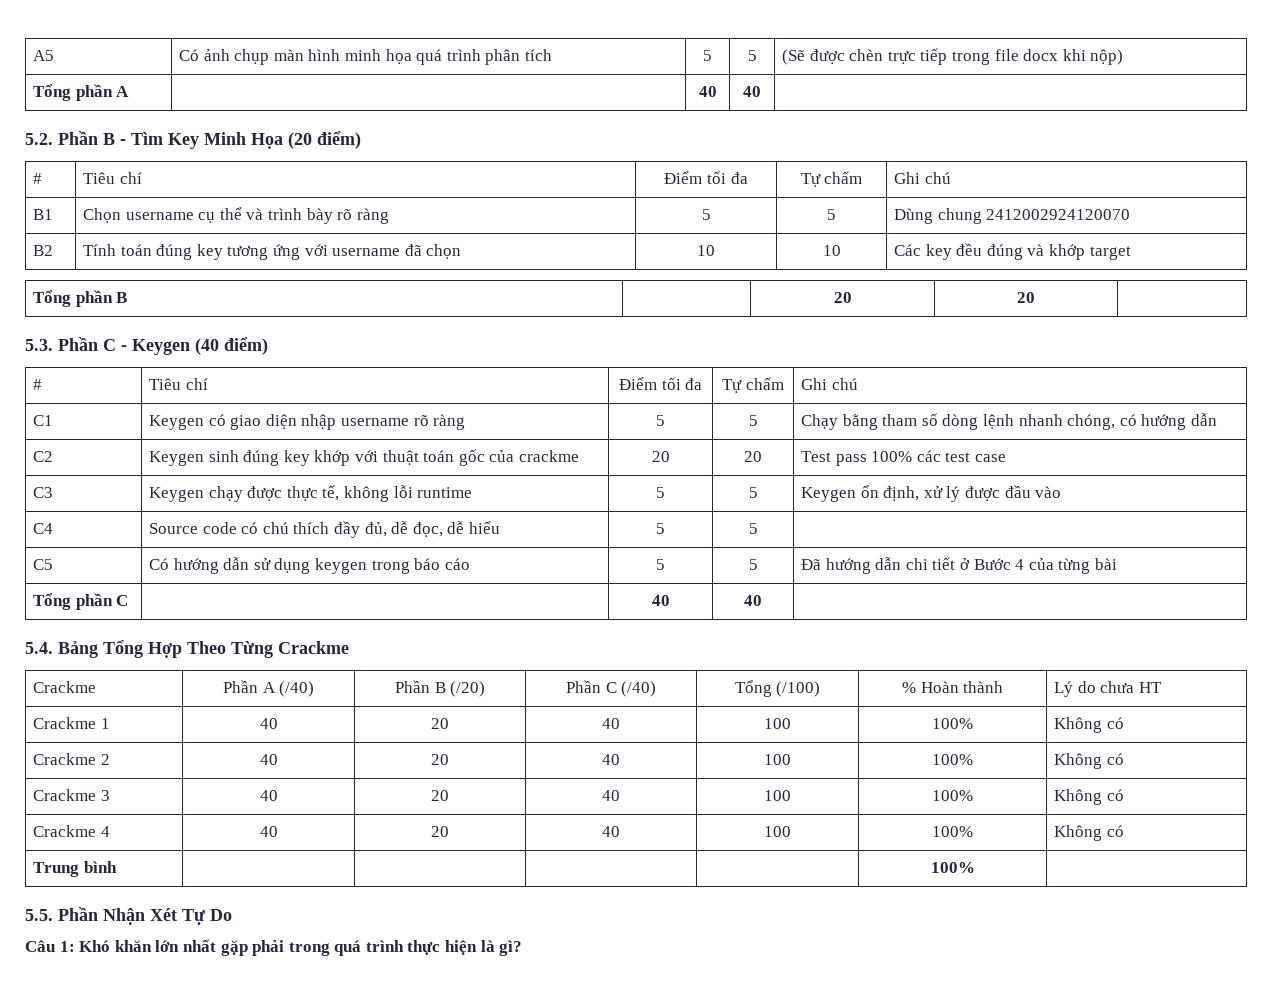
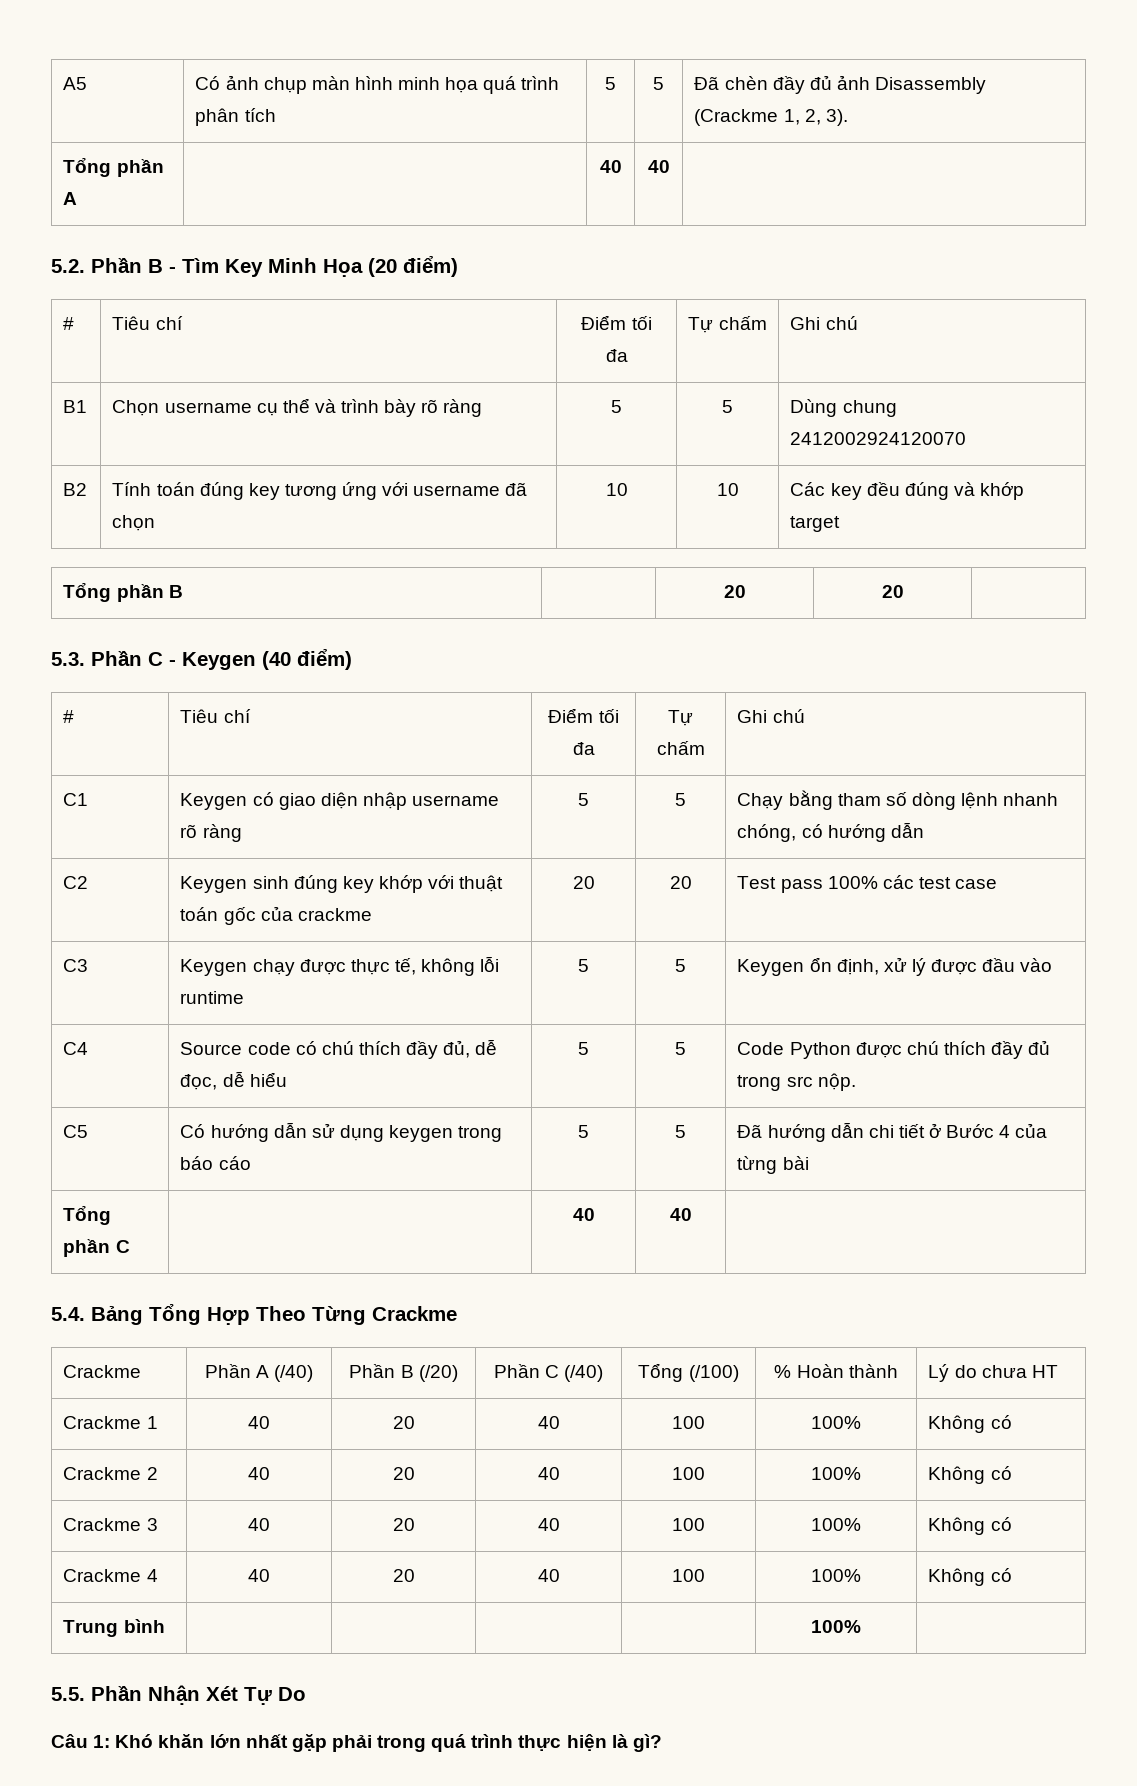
[781,48,1124,65] (Sẽ được chèn trực tiếp trong file docx khi nộp) -> [694,75,987,94] [694,109,848,126] Đã chèn đầy đủ ảnh Disassembly (Crackme 1, 2, 3).
(758, 528) none -> [737,1040,1051,1059] [737,1073,856,1091] Code Python được chú thích đầy đủ trong src nộp.

